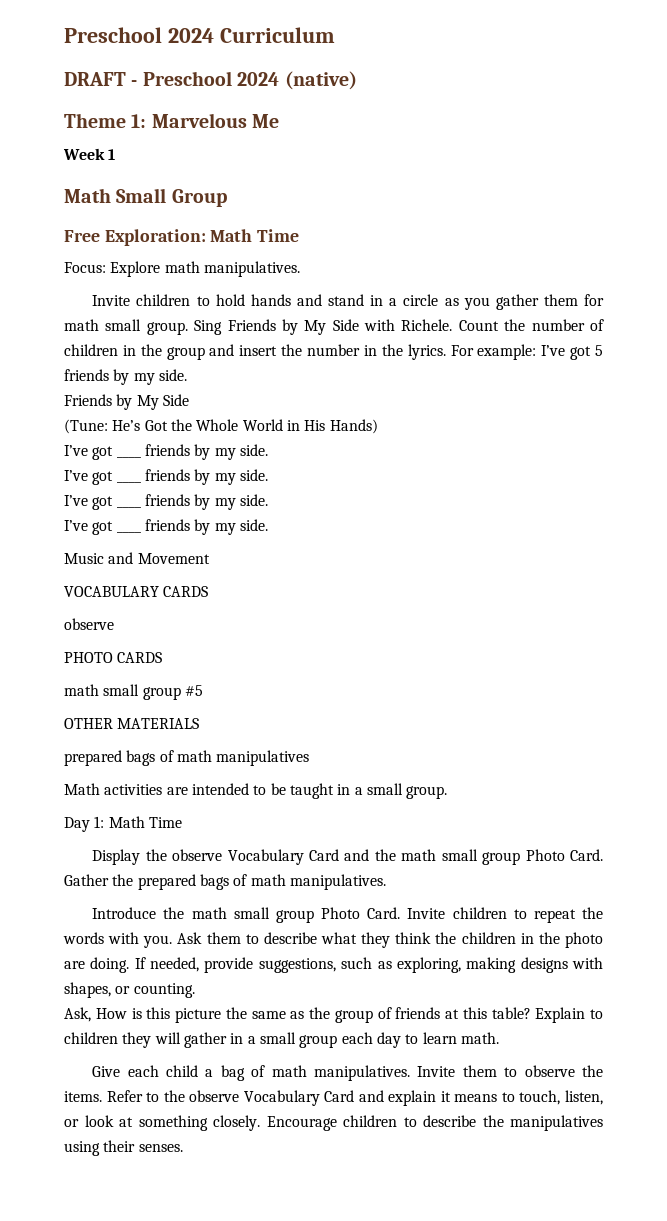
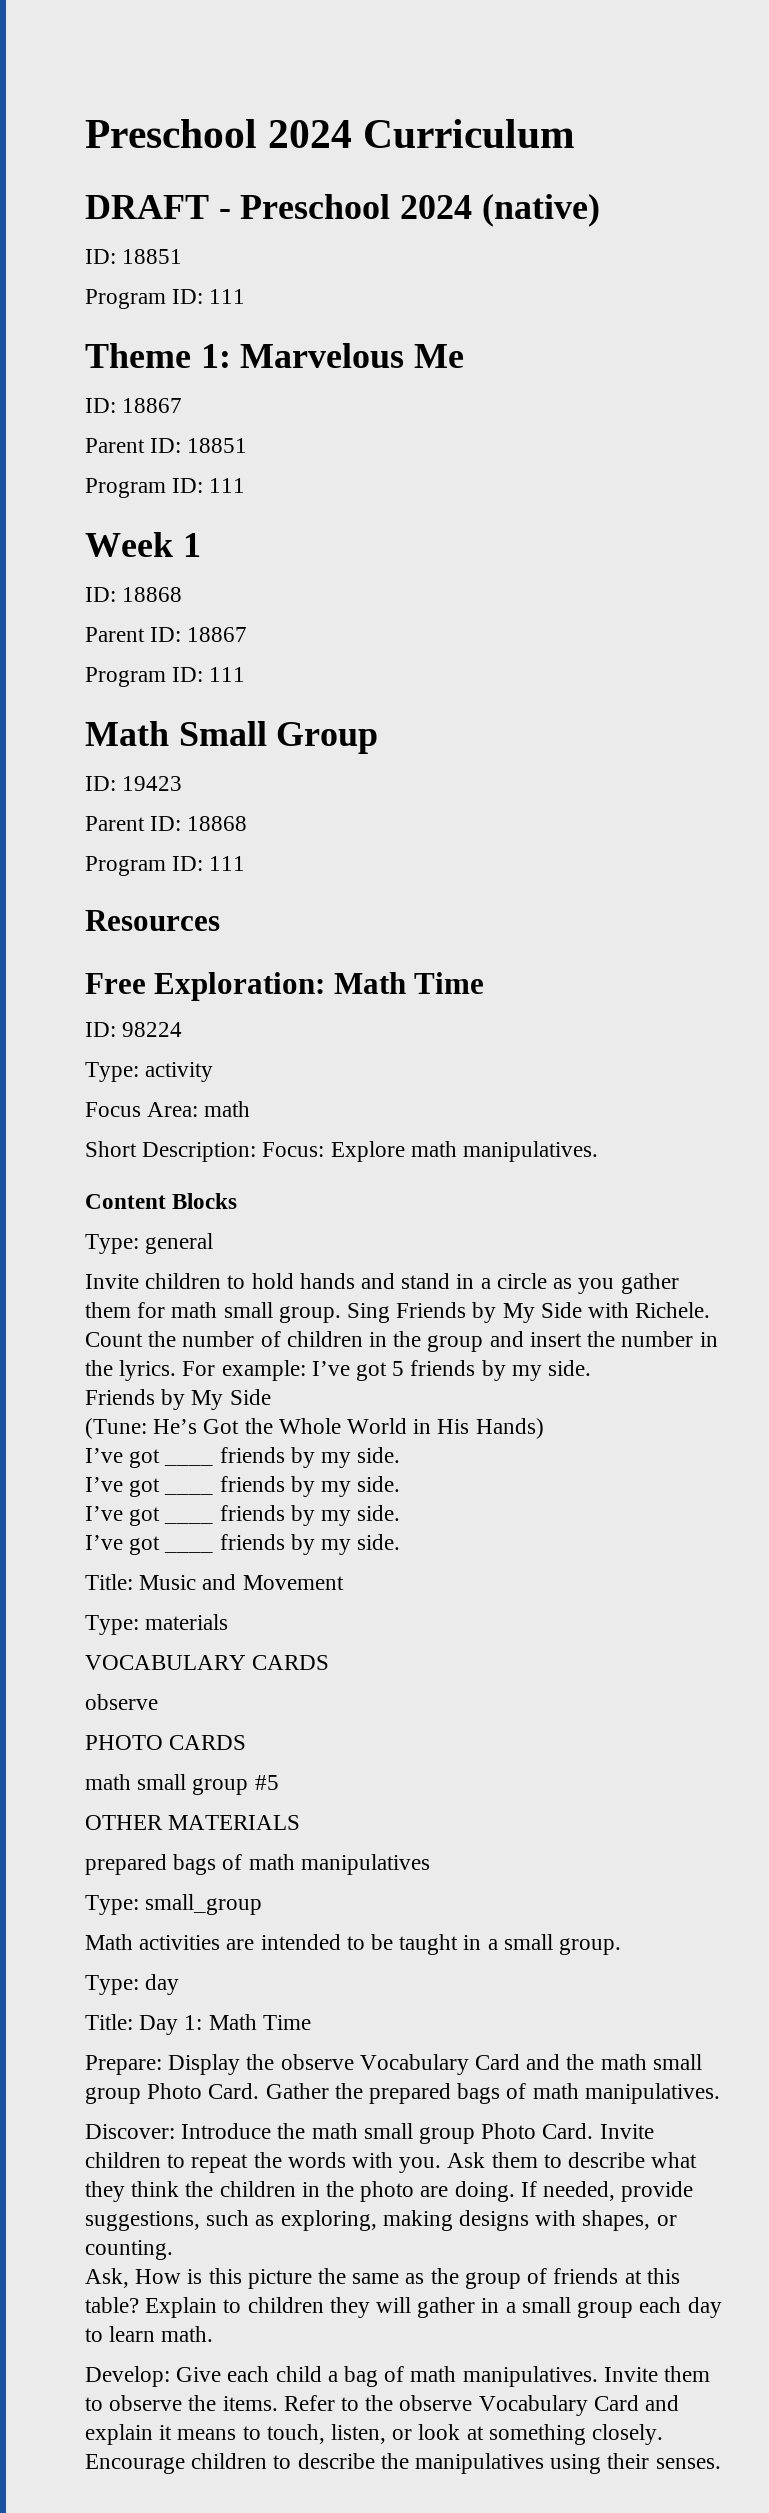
(357, 80) none -> [85,249,183,264] [85,289,246,309] // ID: 18851 // Program ID: 111
[63,148,116,160] [64,188,227,207] [64,229,300,246] Week 1 // Math Small Group // Free Exploration: Math Time // -> [85,398,183,413] [85,438,248,453] [85,478,246,498] [85,532,201,557] [85,587,183,602] [85,627,248,642] [85,667,246,687] [85,721,379,754] [85,776,183,791] [85,816,248,831] [85,856,246,876] [85,910,220,931] [85,972,485,1001] [85,1022,183,1037] [85,1062,214,1082] [85,1101,251,1117] [85,1141,257,1162] ID: 18867 // Parent ID: 18851 // Program ID: 111 // Week 1 // ID: 18868 // Parent ID: 18867 // Program ID: 111 // Math Small Group // ID: 19423 // Parent ID: 18868 // Program ID: 111 // Resources // Free Exploration: Math Time // ID: 98224 // Type: activity // Focus Area: math // Short Description:
(300, 269) none -> [85,1193,238,1209] [85,1233,214,1254] // Content Blocks // Type: general
(268, 525) none -> [85,1574,133,1590] Title:
(210, 558) none -> [85,1614,229,1635] // Type: materials
(310, 758) none -> [85,1894,263,1915] // Type: small_group
(448, 792) none -> [85,1974,180,1995] [85,2014,133,2030] Type: day // Title:
(182, 822) none -> [85,2055,162,2075] Prepare:
(386, 882) none -> [85,2124,175,2139] Discover:
(499, 1038) none -> [85,2366,170,2387] Develop:

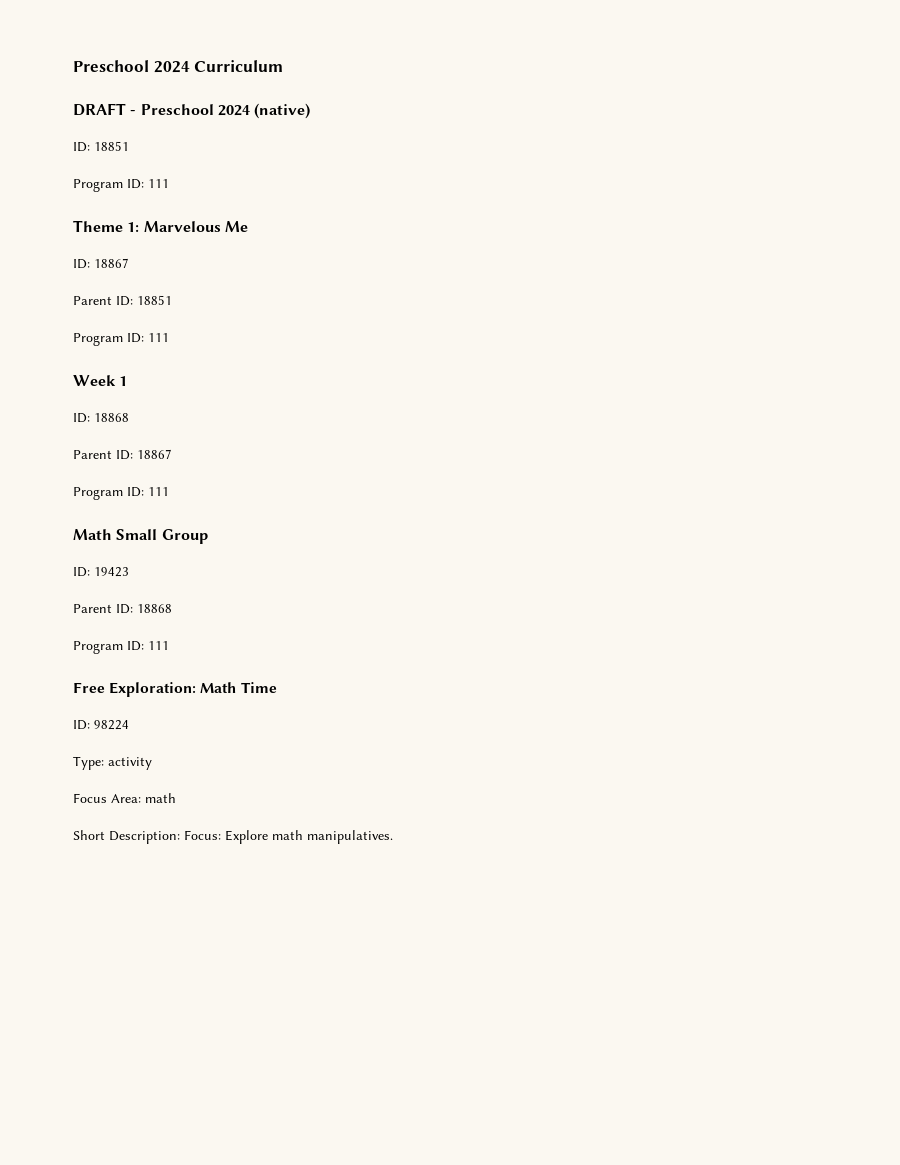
[85,910,220,931] // Resources -> (169, 645) none
[85,1193,238,1209] [85,1233,214,1254] [85,1273,679,1294] [85,1302,711,1323] [85,1331,718,1352] [85,1360,592,1381] [85,1389,271,1410] [85,1418,544,1439] [85,1448,214,1468] [219,1447,401,1468] [85,1477,214,1497] [219,1476,401,1497] [85,1506,214,1526] [219,1505,401,1526] [85,1535,214,1555] [219,1534,401,1555] [85,1574,344,1590] [85,1614,229,1635] [85,1655,330,1670] [85,1694,158,1710] [85,1735,247,1750] [85,1774,279,1795] [85,1815,301,1830] [85,1854,430,1875] [85,1894,263,1915] [85,1934,622,1955] [85,1974,180,1995] [85,2014,311,2035] [85,2054,702,2075] [85,2083,720,2104] [85,2123,654,2144] [85,2152,698,2173] [85,2181,694,2202] [85,2210,677,2231] [85,2240,173,2260] [85,2268,680,2289] [85,2297,722,2318] [85,2326,214,2342] [85,2366,711,2387] [85,2395,680,2416] [85,2424,664,2445] [85,2453,721,2474] // Content Blocks // Type: general // Invite children to hold hands and stand in a circle as you gather them for math small group. Sing Friends by My Side with Richele. Count the number of children in the group and insert the number in the lyrics. For example: I’ve got 5 friends by my side. // Friends by My Side // (Tune: He’s Got the Whole World in His Hands) // I’ve got ____ friends by my side. // I’ve got ____ friends by my side. // I’ve got ____ friends by my side. // I’ve got ____ friends by my side. // Title: Music and Movement // Type: materials // VOCABULARY CARDS // observe // PHOTO CARDS // math small group #5 // OTHER MATERIALS // prepared bags of math manipulatives // Type: small_group // Math activities are intended to be taught in a small group. // Type: day // Title: Day 1: Math Time // Prepare: Display the observe Vocabulary Card and the math small group Photo Card. Gather the prepared bags of math manipulatives. // Discover: Introduce the math small group Photo Card. Invite children to repeat the words with you. Ask them to describe what they think the children in the photo are doing. If needed, provide suggestions, such as exploring, making designs with shapes, or counting. // Ask, How is this picture the same as the group of friends at this table? Explain to children they will gather in a small group each day to learn math. // Develop: Give each child a bag of math manipulatives. Invite them to observe the items. Refer to the observe Vocabulary Card and explain it means to touch, listen, or look at something closely. Encourage children to describe the manipulatives using their senses. -> (393, 837) none

